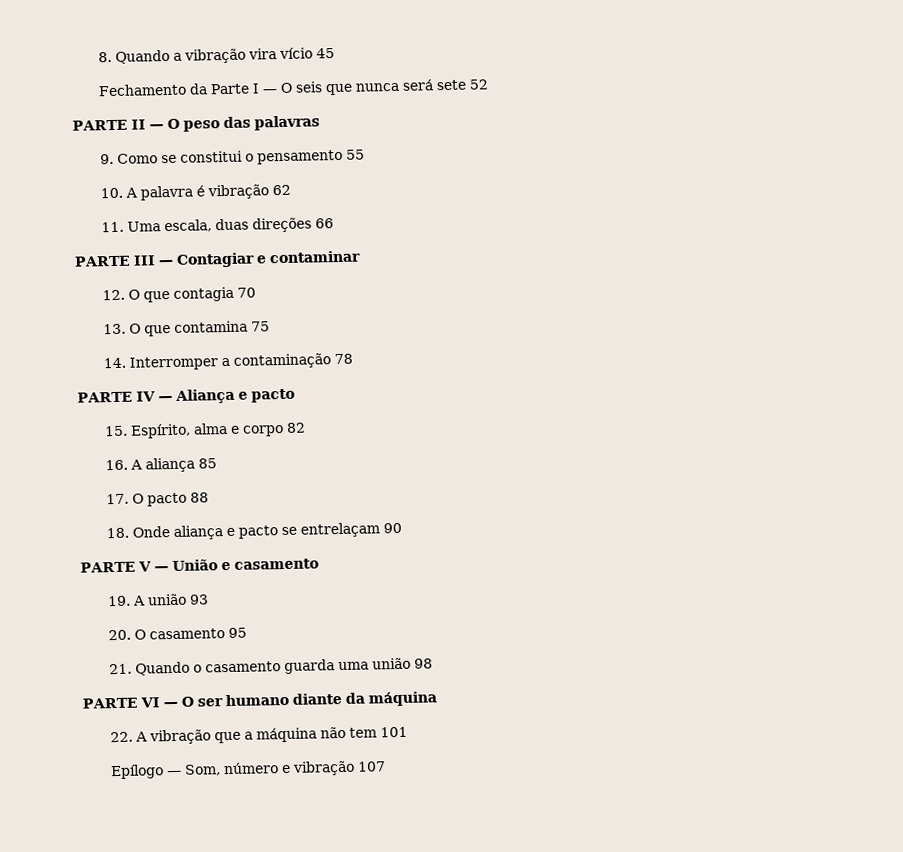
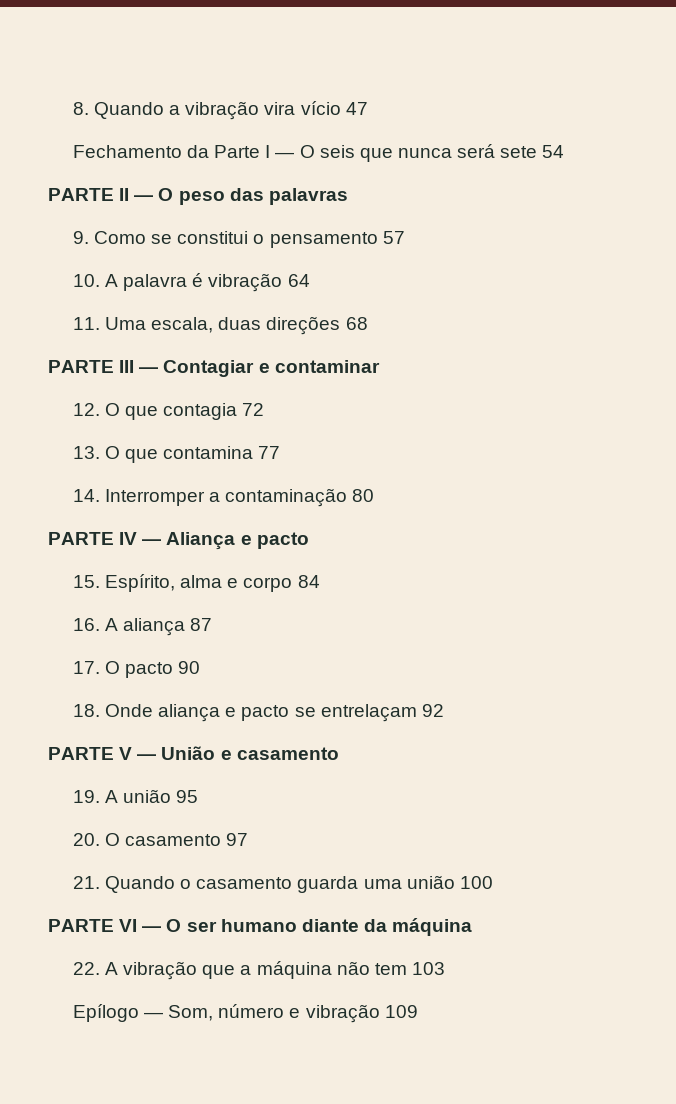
[315,48,335,59] 45 -> [345,102,368,115] 47
[468,79,489,90] 52 -> [542,145,565,158] 54
[345,149,365,160] 55 -> [382,231,405,244] 57
[271,184,291,196] 62 -> [287,274,310,287] 64
[314,218,334,229] 66 -> [345,317,368,330] 68
[236,287,256,298] 70 -> [242,403,265,416] 72
[250,321,270,332] 75 -> [258,446,281,459] 77
[333,353,353,365] 78 -> [352,489,375,502] 80
[285,422,306,433] 82 -> [297,575,320,588] 84
[197,458,217,469] 85 -> [190,618,213,631] 87
[189,492,209,503] 88 -> [178,661,201,674] 90
[382,522,402,534] 90 -> [421,704,444,717] 92
[188,594,209,605] 93 -> [176,790,199,803] 95
[227,627,247,639] 95 -> [226,833,249,846] 97
[413,658,433,669] 98 -> [459,876,493,889] 100
[379,726,408,738] 101 -> [411,962,445,975] 103
[356,761,386,772] 107 -> [384,1005,418,1018] 109

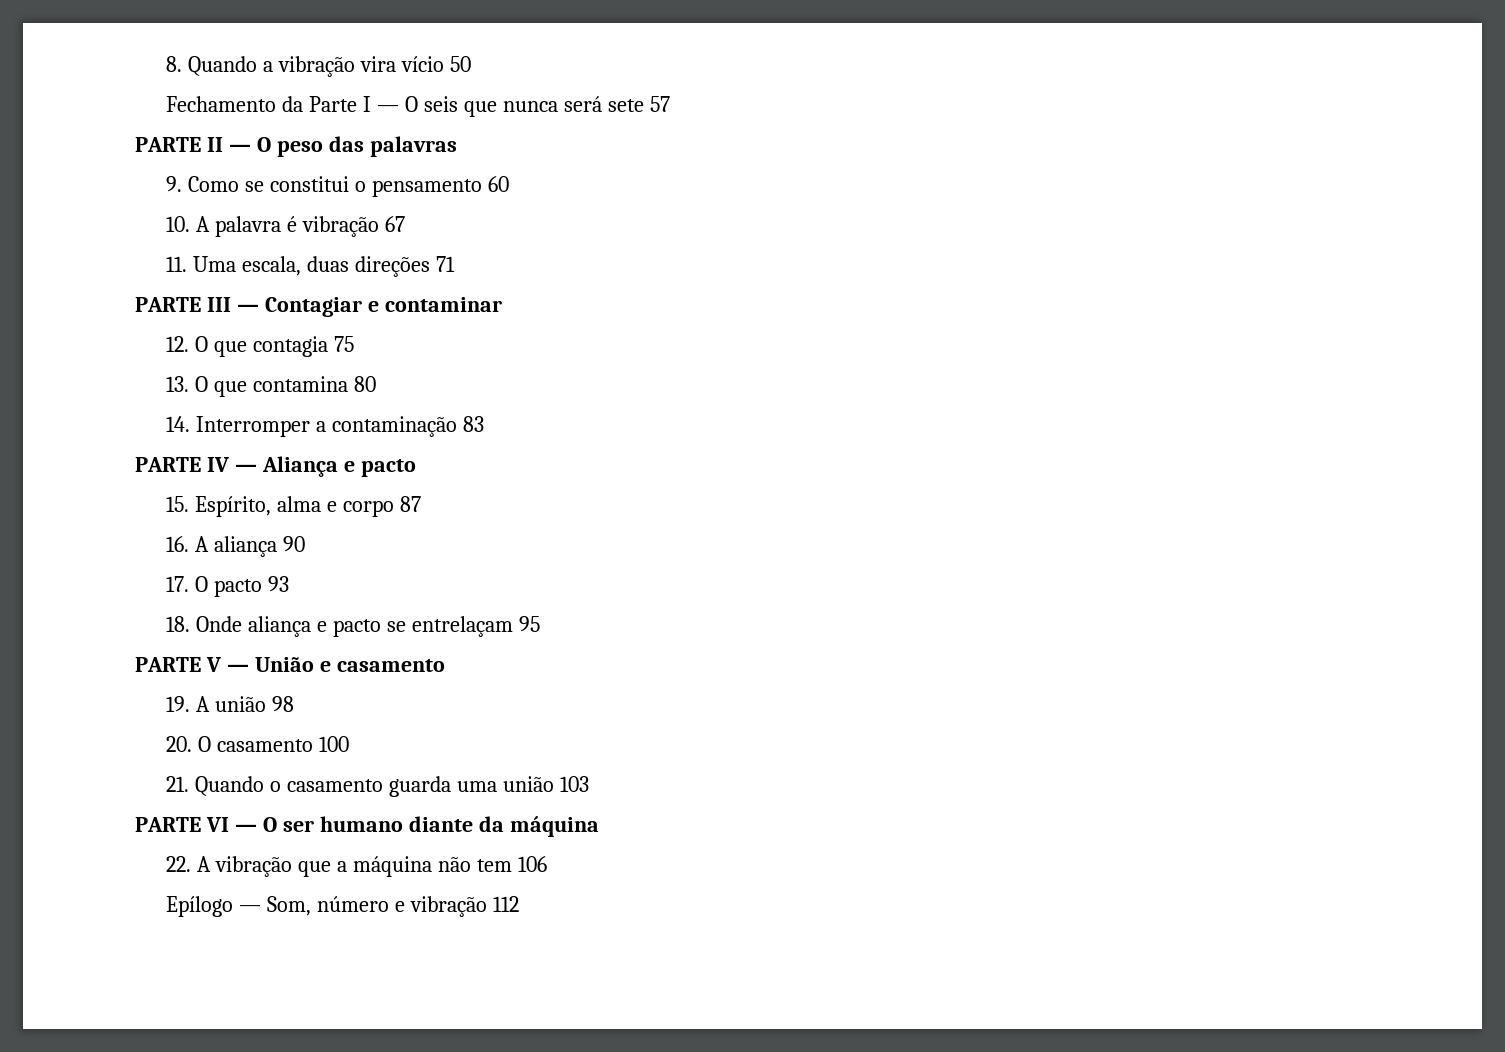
[345,102,368,115] 47 -> [449,56,471,72] 50
[542,145,565,158] 54 -> [649,96,670,112] 57
[382,231,405,244] 57 -> [487,176,509,192] 60
[287,274,310,287] 64 -> [384,216,405,232] 67
[345,317,368,330] 68 -> [435,256,455,272] 71
[242,403,265,416] 72 -> [333,336,354,352] 75
[258,446,281,459] 77 -> [353,376,376,392] 80
[352,489,375,502] 80 -> [462,416,484,432] 83
[297,575,320,588] 84 -> [399,496,421,512] 87
[190,618,213,631] 87 -> [283,536,306,552] 90
[178,661,201,674] 90 -> [268,576,290,592] 93
[421,704,444,717] 92 -> [518,616,540,632] 95
[176,790,199,803] 95 -> [272,696,295,712] 98
[226,833,249,846] 97 -> [319,736,350,752] 100
[459,876,493,889] 100 -> [559,776,589,792] 103
[411,962,445,975] 103 -> [517,856,547,872] 106
[384,1005,418,1018] 109 -> [492,896,519,912] 112

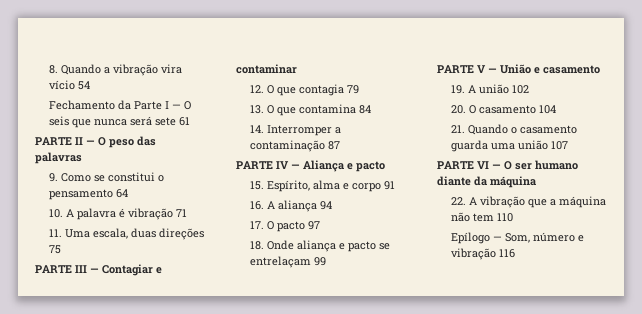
[449,56,471,72] 50 -> [78,81,91,90] 54
[649,96,670,112] 57 -> [179,117,191,126] 61
[487,176,509,192] 60 -> [116,189,129,198] 64
[384,216,405,232] 67 -> [176,209,188,217] 71
[435,256,455,272] 71 -> [49,245,62,254] 75
[333,336,354,352] 75 -> [347,85,360,94] 79
[353,376,376,392] 80 -> [359,105,372,114] 84
[462,416,484,432] 83 -> [328,141,341,150] 87
[399,496,421,512] 87 -> [384,181,396,190] 91
[283,536,306,552] 90 -> [320,201,333,210] 94
[268,576,290,592] 93 -> [308,221,321,230] 97
[518,616,540,632] 95 -> [314,257,327,266] 99
[272,696,295,712] 98 -> [512,85,530,94] 102
[319,736,350,752] 100 -> [539,105,557,114] 104
[559,776,589,792] 103 -> [551,141,569,150] 107
[517,856,547,872] 106 -> [497,213,514,222] 110
[492,896,519,912] 112 -> [499,249,516,258] 116

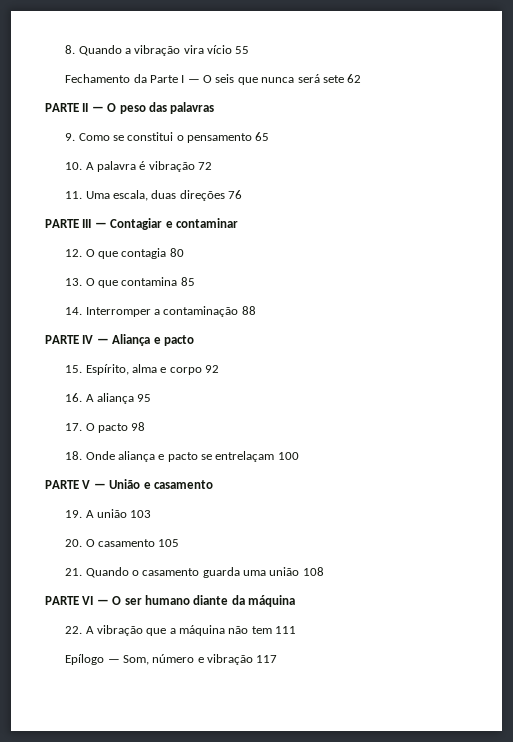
[78,81,91,90] 54 -> [235,46,250,54] 55
[179,117,191,126] 61 -> [347,74,362,83] 62
[116,189,129,198] 64 -> [255,132,270,141] 65
[176,209,188,217] 71 -> [198,162,213,170] 72
[49,245,62,254] 75 -> [228,190,243,199] 76
[347,85,360,94] 79 -> [169,248,184,257] 80
[359,105,372,114] 84 -> [180,277,195,286] 85
[328,141,341,150] 87 -> [241,306,256,315] 88
[384,181,396,190] 91 -> [205,365,220,373] 92
[320,201,333,210] 94 -> [137,394,152,402] 95
[308,221,321,230] 97 -> [131,422,146,431] 98
[314,257,327,266] 99 -> [277,452,299,460] 100
[512,85,530,94] 102 -> [130,510,152,518] 103
[539,105,557,114] 104 -> [158,539,180,547] 105
[551,141,569,150] 107 -> [302,567,324,576] 108
[497,213,514,222] 110 -> [275,626,297,634] 111
[499,249,516,258] 116 -> [256,655,278,663] 117

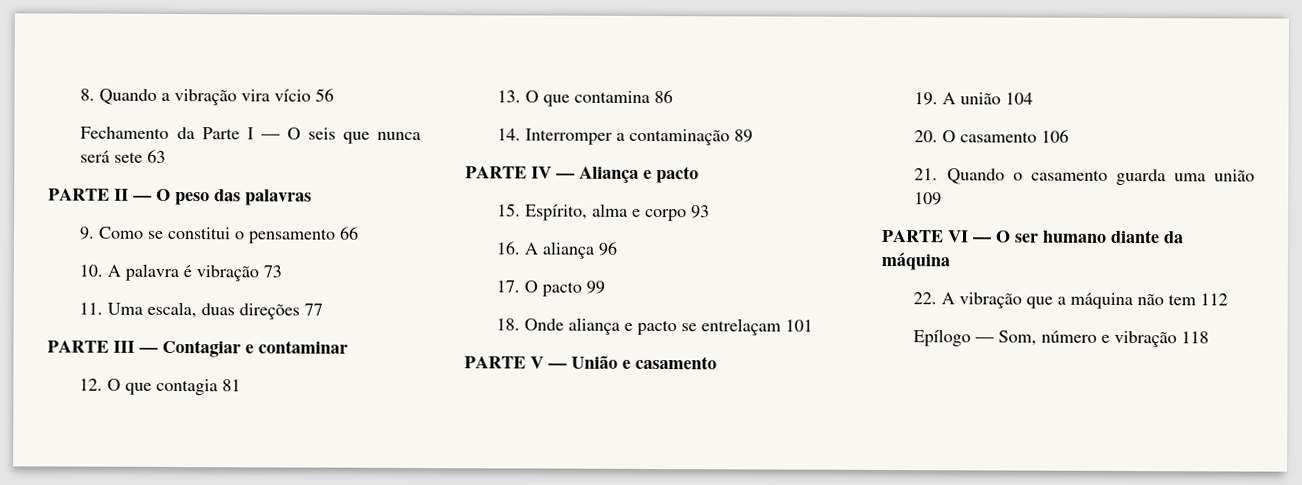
[235,46,250,54] 55 -> [315,88,335,102] 56
[347,74,362,83] 62 -> [147,149,167,163] 63
[255,132,270,141] 65 -> [340,226,360,240] 66
[198,162,213,170] 72 -> [263,265,283,278] 73
[228,190,243,199] 76 -> [304,303,324,316] 77
[169,248,184,257] 80 -> [222,379,242,392] 81
[180,277,195,286] 85 -> [654,90,674,104] 86
[241,306,256,315] 88 -> [734,129,754,143] 89
[205,365,220,373] 92 -> [691,205,711,219] 93
[137,394,152,402] 95 -> [598,241,619,256] 96
[131,422,146,431] 98 -> [586,280,606,294] 99
[277,452,299,460] 100 -> [785,319,814,332] 101
[130,510,152,518] 103 -> [1005,92,1034,105] 104
[158,539,180,547] 105 -> [1041,129,1070,143] 106
[302,567,324,576] 108 -> [914,192,943,206] 109
[275,626,297,634] 111 -> [1200,293,1229,306] 112
[256,655,278,663] 117 -> [1181,331,1210,344] 118

